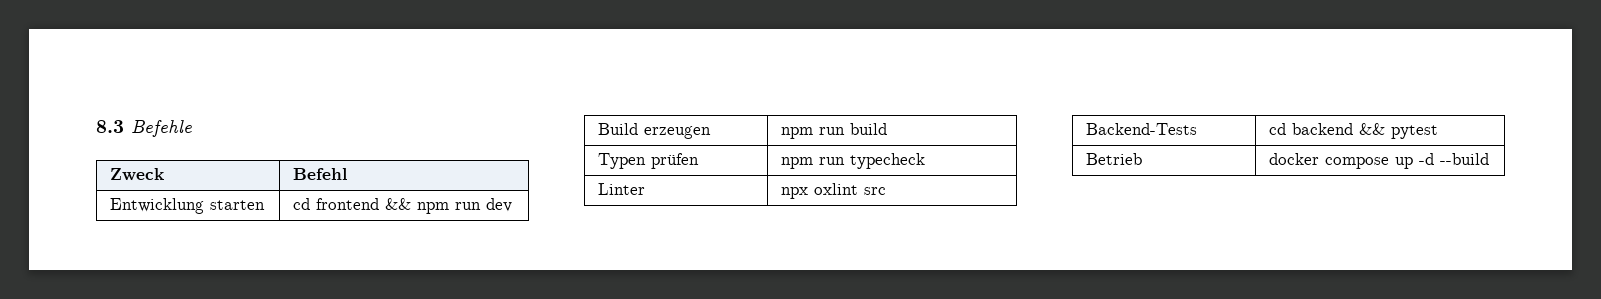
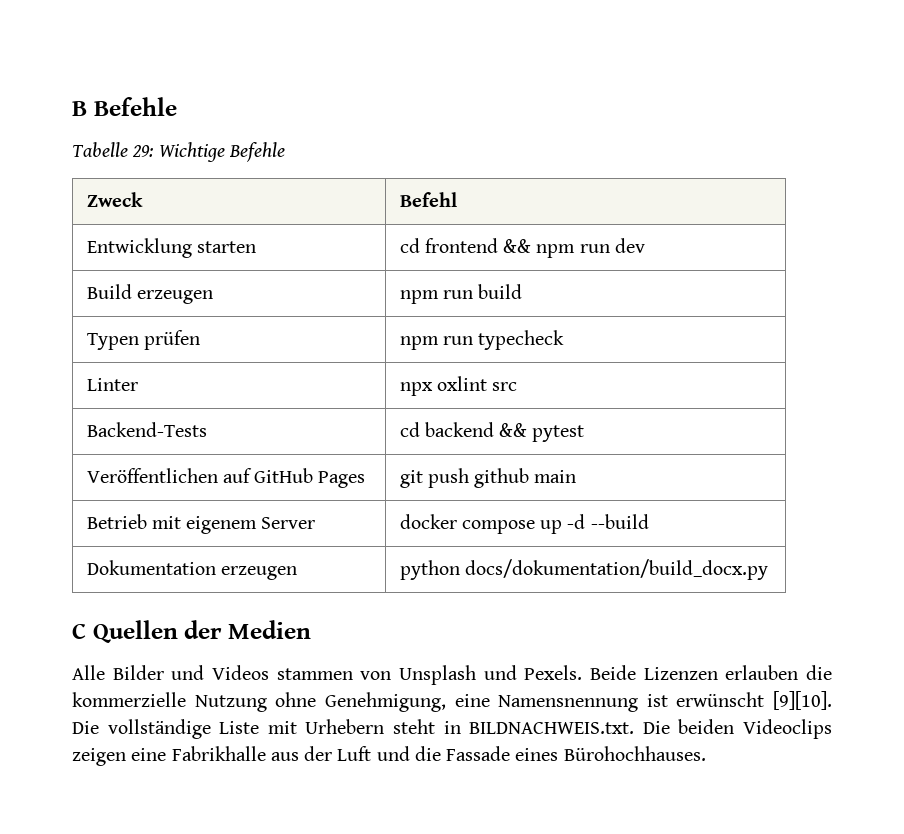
[96,120,124,133] 8.3 -> [72,97,177,116] [72,142,225,162] B Befehle // Tabelle 29: Wichtige
[1086,153,1143,165] Betrieb -> [86,468,366,488] [399,468,577,488] [86,514,316,534] Veröffentlichen auf GitHub Pages | git push github main // Betrieb mit eigenem Server
(1490, 159) none -> [86,560,297,580] [399,559,768,580] [72,620,311,643] [72,665,832,685] [72,691,832,712] [72,719,833,739] [72,746,706,766] // Dokumentation erzeugen | python docs/dokumentation/build_docx.py // C Quellen der Medien // Alle Bilder und Videos stammen von Unsplash und Pexels. Beide Lizenzen erlauben die kommerzielle Nutzung ohne Genehmigung, eine Namensnennung ist erwünscht [9][10]. Die vollständige Liste mit Urhebern steht in BILDNACHWEIS.txt. Die beiden Videoclips zeigen eine Fabrikhalle aus der Luft und die Fassade eines Bürohochhauses.

